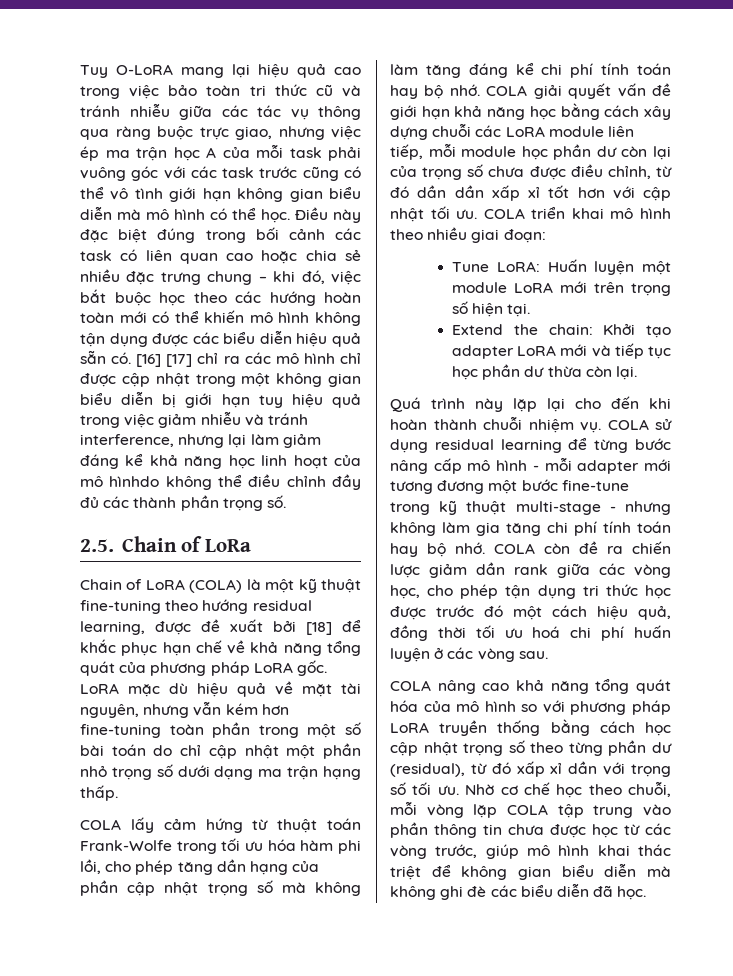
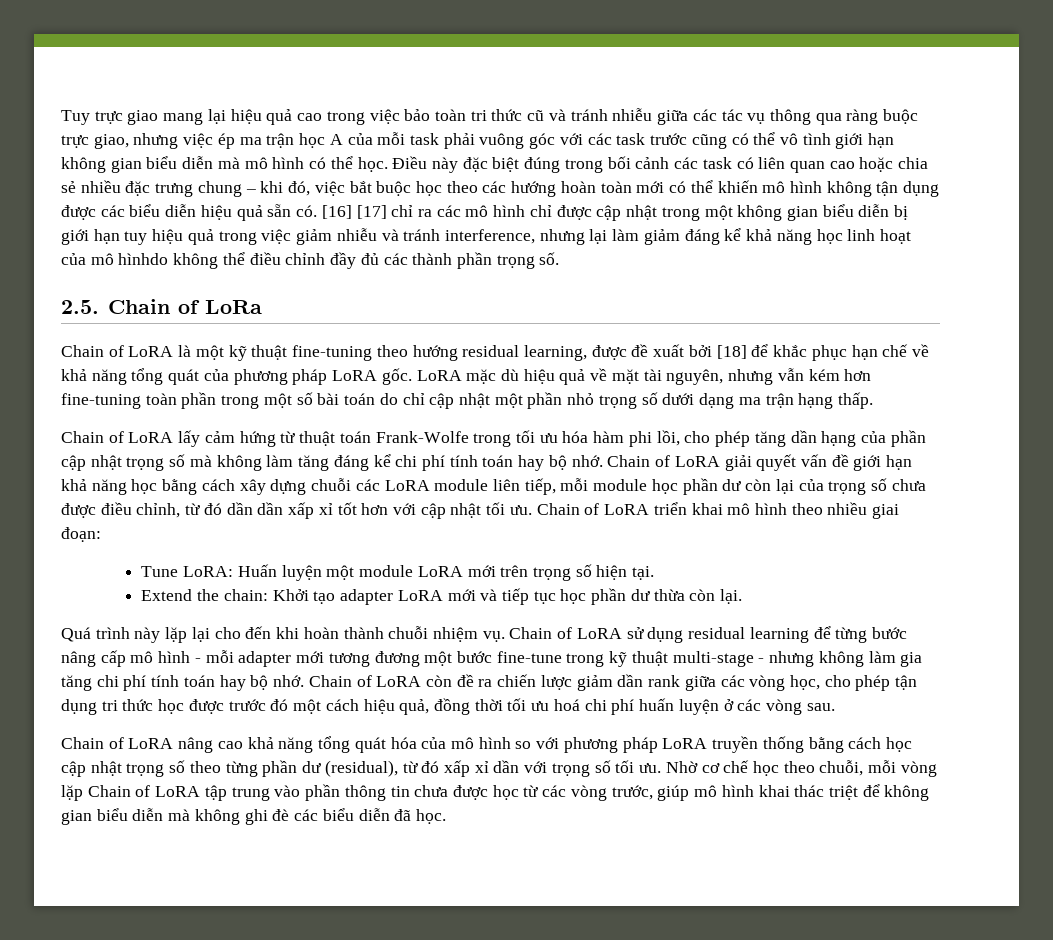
[116,64,173,75] O-LoRA -> [94,110,159,125] trực giao
[189,579,243,593] (COLA) -> (174, 351) none
[80,819,121,830] COLA -> [61,431,174,443] Chain of LoRA
[486,85,528,96] COLA -> [607,455,720,467] Chain of LoRA
[483,208,525,219] COLA -> [536,503,650,515] Chain of LoRA
[607,419,649,430] COLA -> [509,627,622,639] Chain of LoRA
[494,543,535,554] COLA -> [308,675,422,687] Chain of LoRA
[390,680,431,691] COLA -> [61,737,174,749] Chain of LoRA
[507,804,548,815] COLA -> [87,785,201,797] Chain of LoRA

